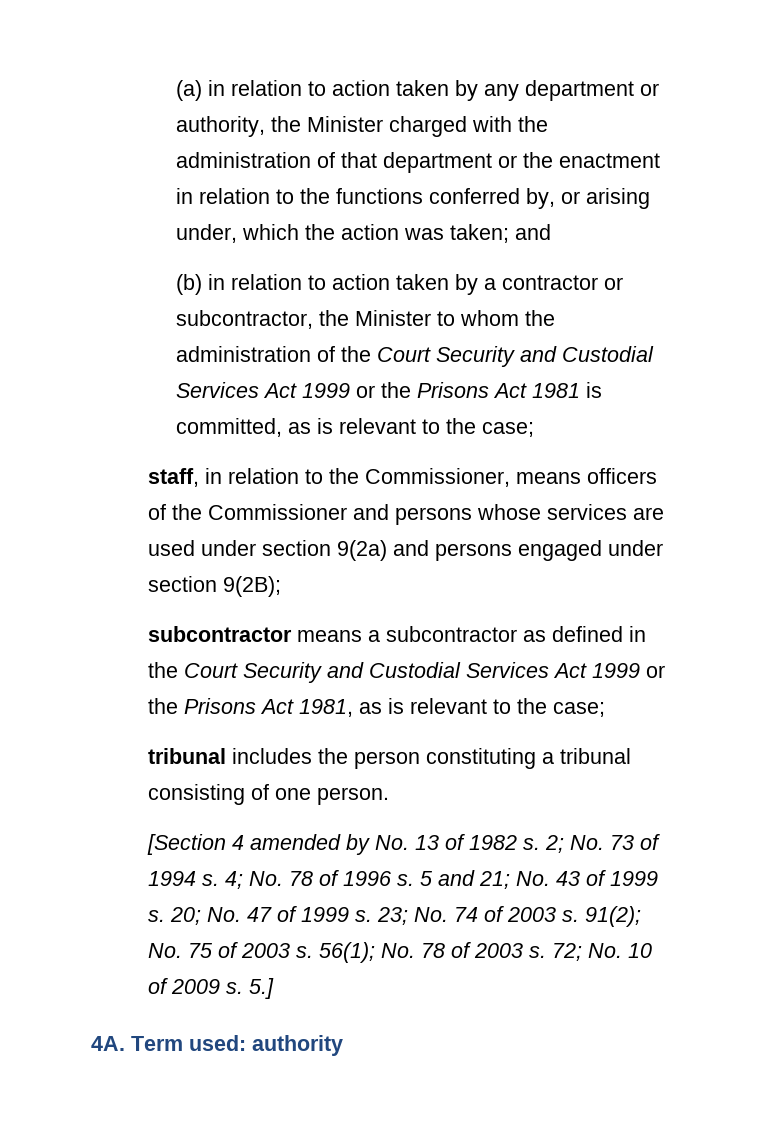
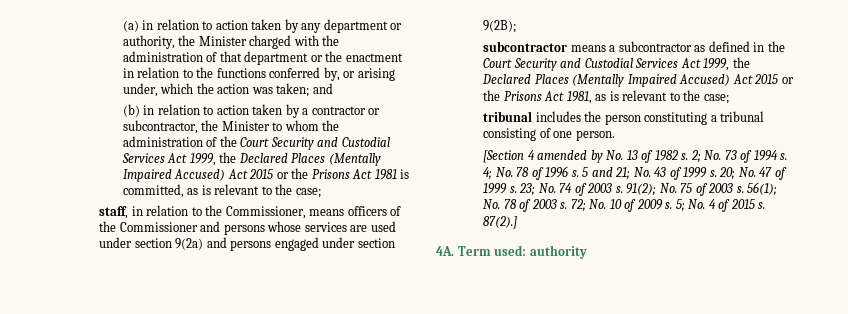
[301,383,350,398] 1999 -> [189,152,381,166] [122,169,274,182] 1999, the Declared Places (Mentally Impaired Accused) Act 2015
[591,663,640,678] 1999 -> [703,57,750,71] [482,74,779,87] 1999, the Declared Places (Mentally Impaired Accused) Act 2015
[248,978,274,999] 5.] -> [675,199,766,212] [483,216,518,229] 5; No. 4 of 2015 s. 87(2).]

